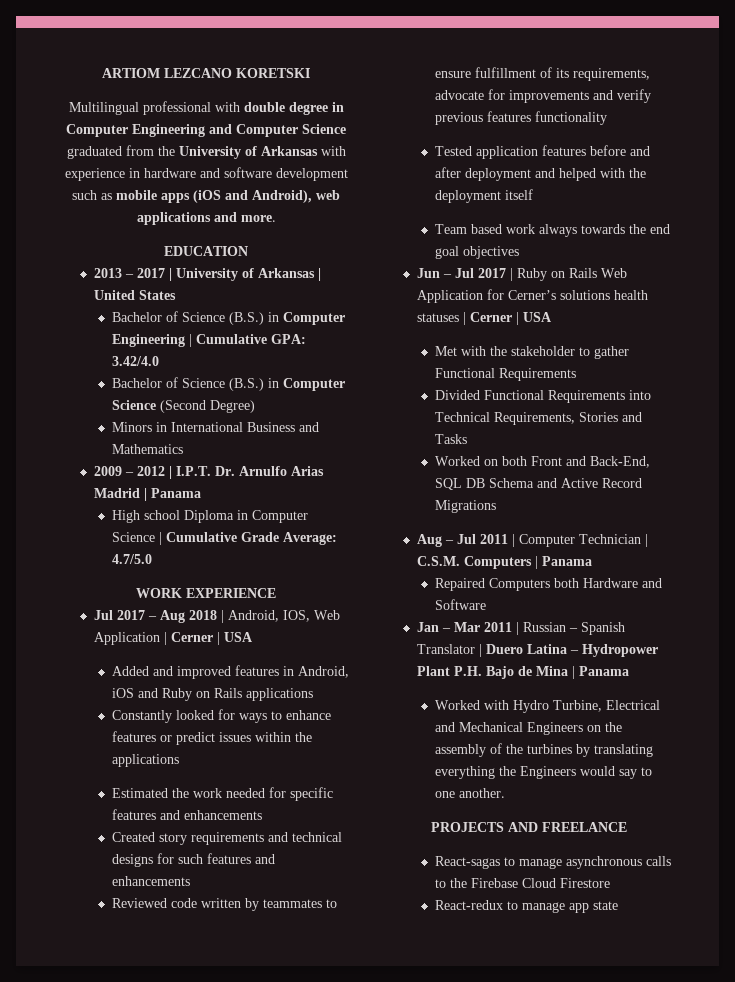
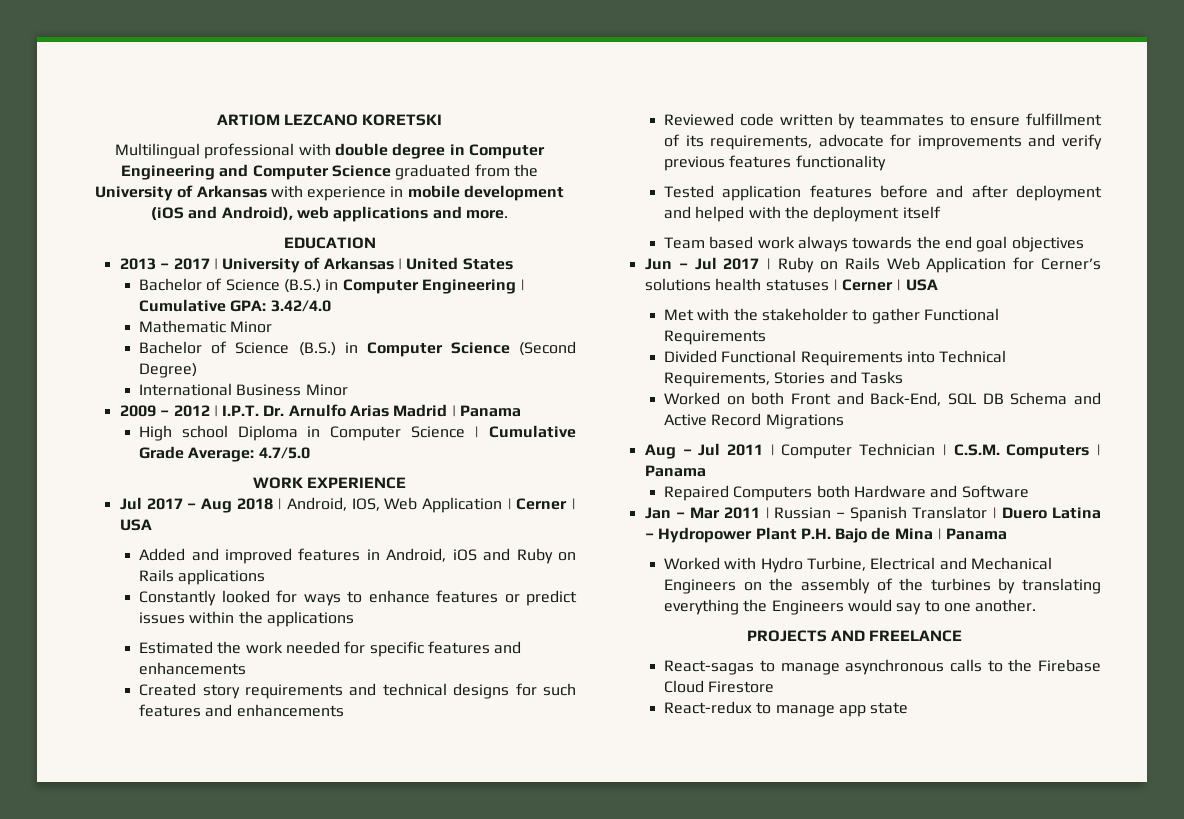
[143,167,348,181] [72,190,190,203] hardware and software development such as mobile apps -> [407,185,565,201] mobile development
(160, 361) none -> [139,320,273,333] // Mathematic Minor
[112,422,320,432] [112,444,184,454] Minors in International Business and Mathematics -> [139,383,348,396] International Business Minor

